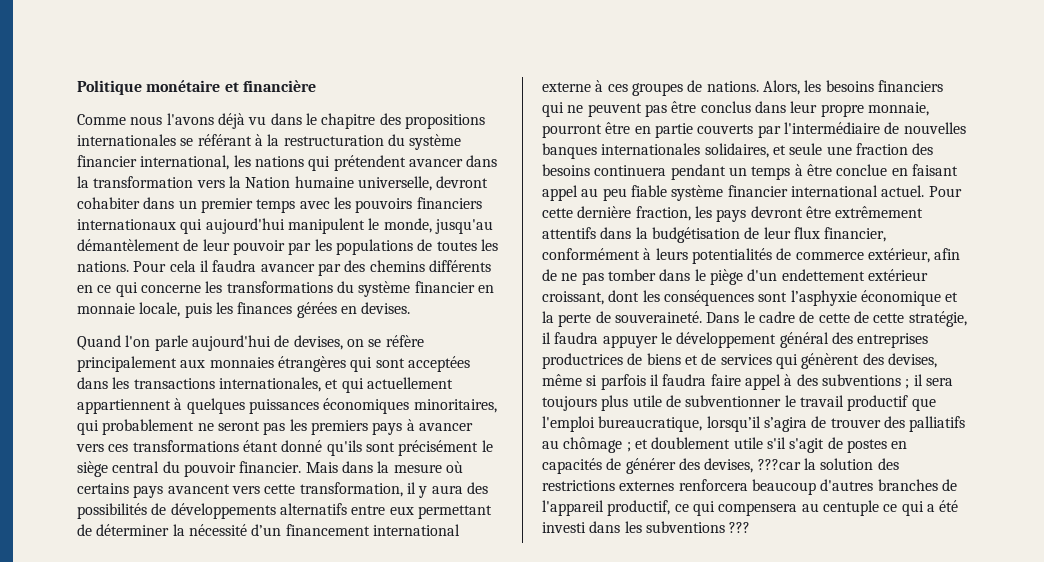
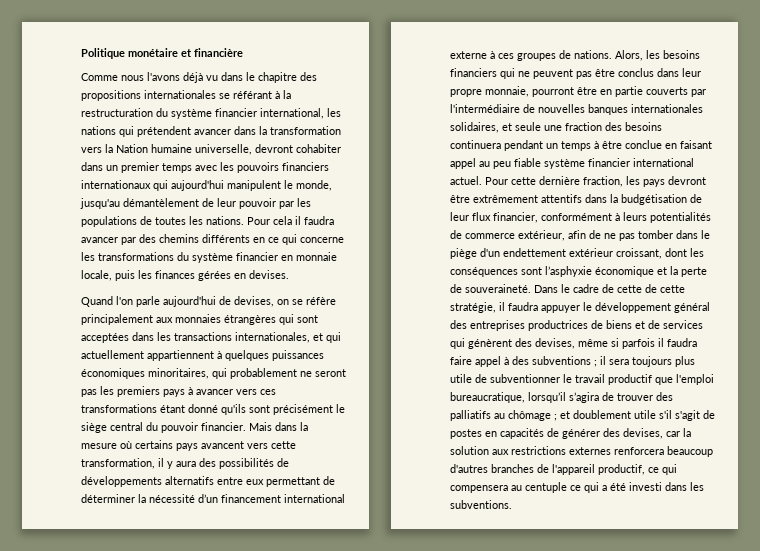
[757,459,801,470] ???car -> [666,431,680,437] car
[877,458,899,470] des -> [492,449,509,455] aux
[645,521,751,533] subventions ??? -> [450,500,512,509] subventions.

